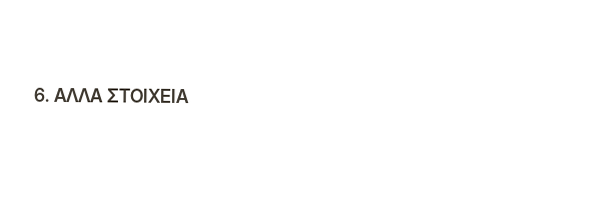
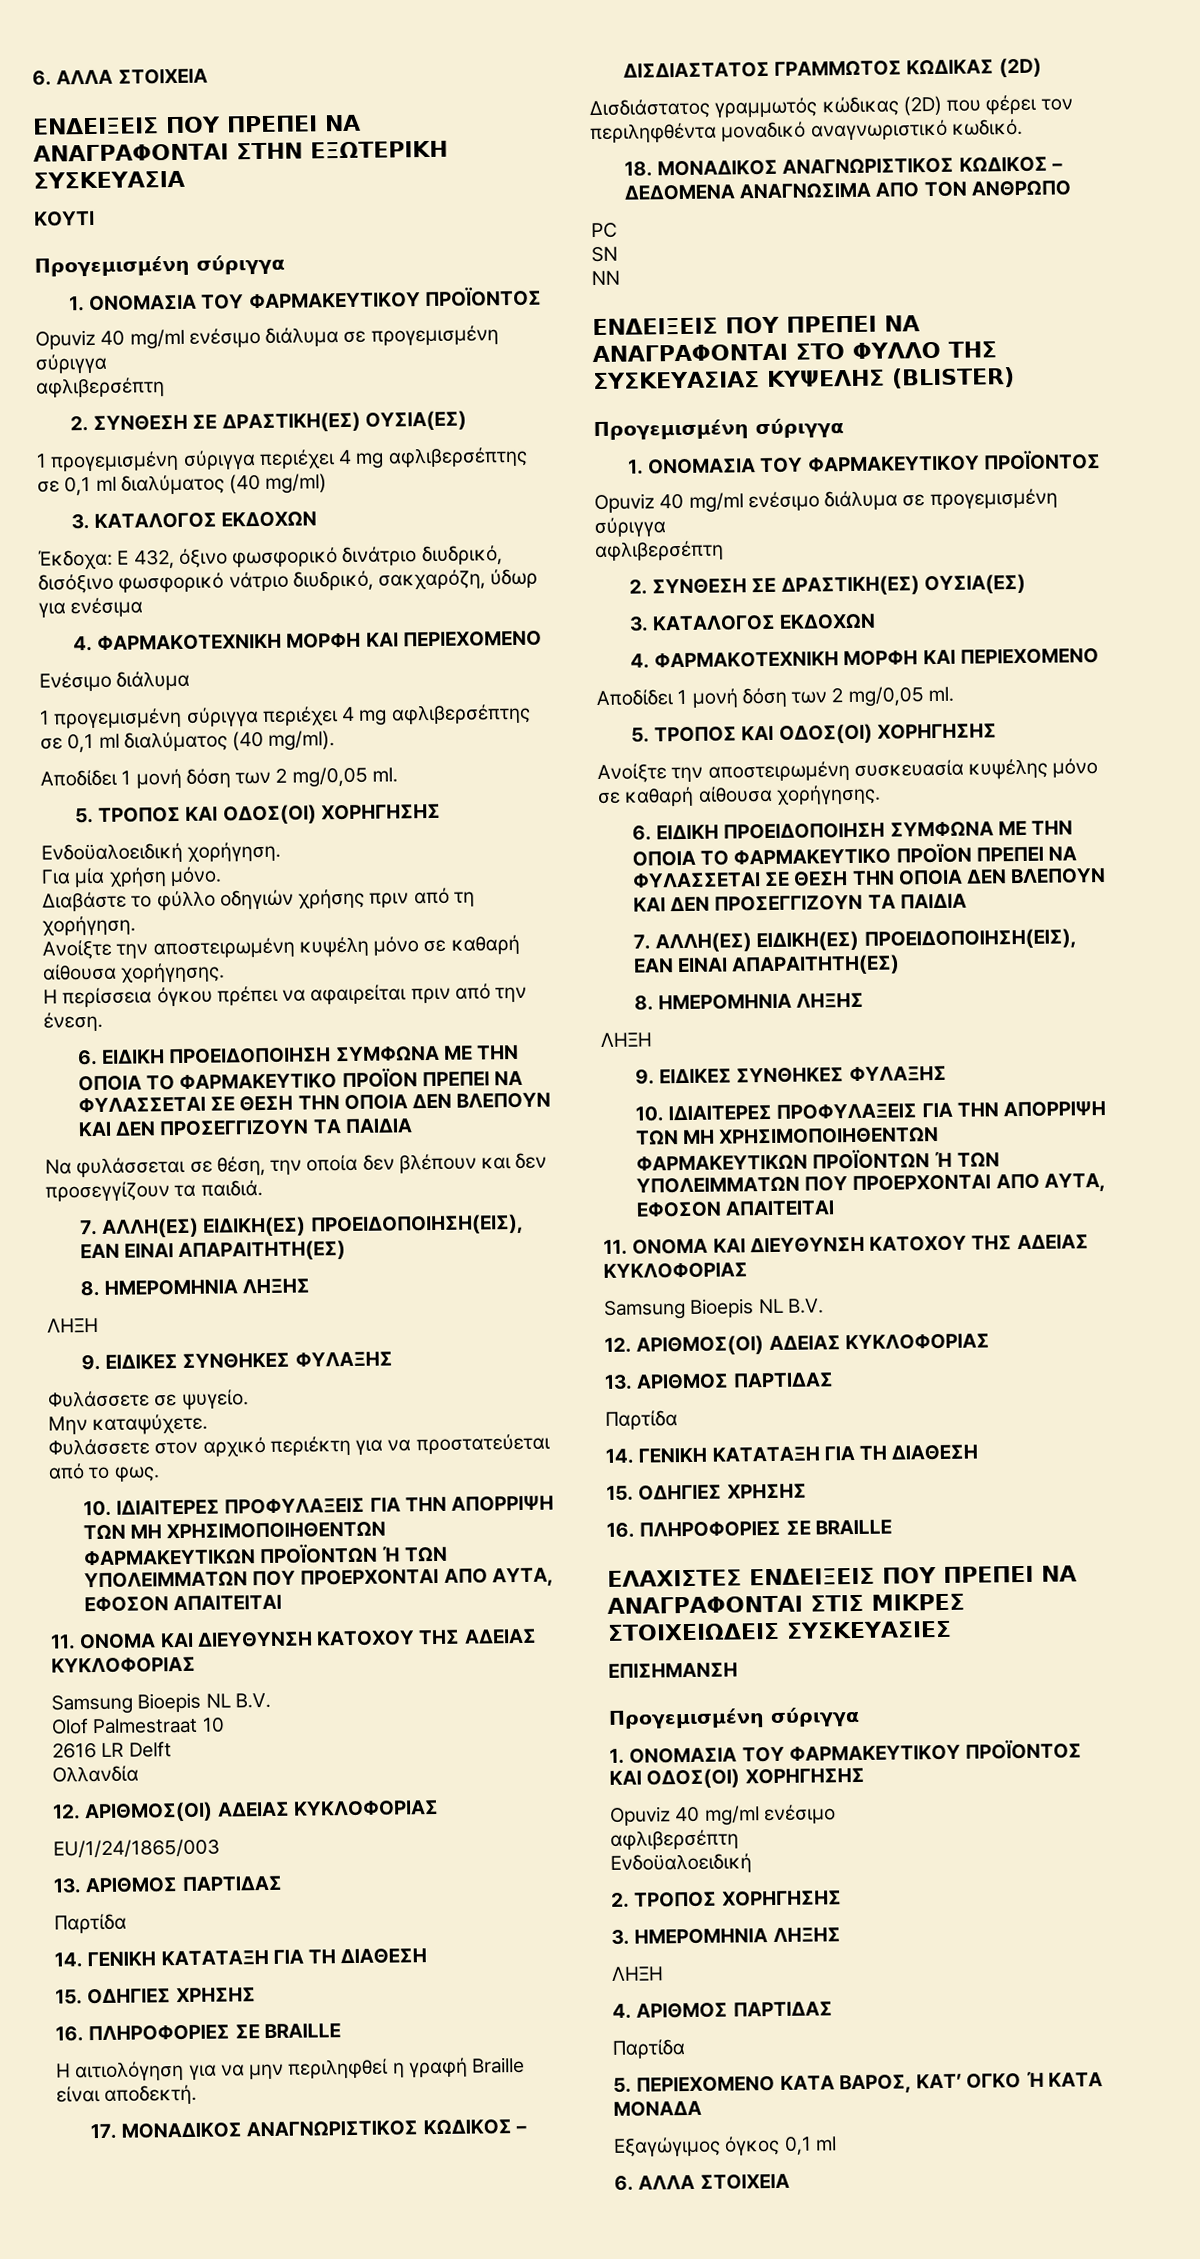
[34,87,190,104] 6. ΑΛΛΑ ΣΤΟΙΧΕΙΑ -> [32,68,208,86] [32,114,361,135] [33,140,448,162] [33,170,185,189] [34,210,95,227] [34,254,285,277] [68,286,542,312] [35,325,499,350] [35,353,107,374] [36,377,165,398] [69,410,467,433] [36,446,528,472] [37,473,328,496] [70,511,318,530] [38,545,503,570] [38,568,539,594] [38,597,144,618] [72,630,542,652] [39,670,191,692] [39,703,531,729] [40,730,336,753] [40,766,398,789] [74,803,441,825] [41,841,282,864] [41,866,222,888] [42,887,475,912] [42,915,136,936] [42,934,520,960] [43,962,226,983] [43,983,528,1008] [43,1011,103,1032] [77,1044,520,1066] [77,1068,524,1092] [77,1092,552,1113] [77,1118,413,1137] [45,1152,548,1178] [45,1180,263,1202] [79,1213,524,1238] [79,1240,347,1262] [79,1278,311,1297] [47,1317,99,1333] [80,1351,393,1371] [48,1389,249,1410] [48,1413,209,1436] [48,1433,550,1457] [48,1463,160,1482] [82,1495,555,1517] [82,1521,387,1540] [82,1543,448,1566] [83,1567,554,1589] [83,1594,283,1613] [50,1628,537,1650] [51,1656,196,1674] [51,1692,271,1715] [51,1717,225,1735] [52,1741,172,1759] [52,1765,139,1783] [52,1799,439,1823] [53,1838,220,1859] [53,1875,283,1894] [54,1913,127,1934] [54,1948,428,1968] [55,1987,256,2005] [55,2023,341,2042] [56,2056,526,2082] [56,2084,198,2105] [89,2119,527,2140] [622,57,1042,79] [589,94,1073,120] [590,118,1023,144] [623,156,1063,177] [623,180,1071,201] [591,222,618,239] [591,246,618,263] [591,270,620,286] [592,315,920,336] [592,341,997,363] [593,367,1015,390] [593,418,844,441] [627,450,1101,475] [594,488,1058,514] [594,517,666,538] [595,540,724,562] [628,573,1026,596] [628,613,877,632] [629,648,1099,669] [596,686,954,708] [630,723,997,744] [597,758,1099,784] [597,784,881,807] [631,820,1074,841] [631,843,1078,867] [631,867,1107,888] [632,893,967,912] [632,928,1077,953] [632,954,901,976] [633,992,865,1011] [600,1032,653,1047] [634,1065,947,1085] [634,1100,1107,1122] [635,1126,940,1145] [635,1149,1000,1171] [635,1173,1106,1194] [635,1200,836,1218] [603,1234,1089,1255] [603,1262,748,1279] [604,1298,824,1320] [604,1333,990,1356] [604,1372,834,1390] [605,1410,678,1430] [605,1444,979,1464] [606,1483,807,1501] [606,1519,892,1538] [607,1565,1077,1587] [607,1593,965,1614] [607,1620,952,1641] [608,1662,738,1678] [608,1706,860,1729] [609,1739,1083,1764] [609,1767,865,1789] [610,1804,836,1826] [610,1829,739,1850] [610,1853,752,1874] [611,1890,842,1908] [611,1927,841,1945] [611,1966,664,1981] [612,2001,833,2019] [612,2039,686,2059] [613,2071,1103,2095] [613,2100,702,2117] [613,2135,837,2157] [614,2173,790,2191] 6. ΑΛΛΑ ΣΤΟΙΧΕΙΑ // ΕΝΔΕΙΞΕΙΣ ΠΟΥ ΠΡΕΠΕΙ ΝΑ ΑΝΑΓΡΑΦΟΝΤΑΙ ΣΤΗΝ ΕΞΩΤΕΡΙΚΗ ΣΥΣΚΕΥΑΣΙΑ // ΚΟΥΤΙ // Προγεμισμένη σύριγγα // 1. ΟΝΟΜΑΣΙΑ ΤΟΥ ΦΑΡΜΑΚΕΥΤΙΚΟΥ ΠΡΟΪΟΝΤΟΣ // Opuviz 40 mg/ml ενέσιμο διάλυμα σε προγεμισμένη σύριγγα // αφλιβερσέπτη // 2. ΣΥΝΘΕΣΗ ΣΕ ΔΡΑΣΤΙΚΗ(ΕΣ) ΟΥΣΙΑ(ΕΣ) // 1 προγεμισμένη σύριγγα περιέχει 4 mg αφλιβερσέπτης σε 0,1 ml διαλύματος (40 mg/ml) // 3. ΚΑΤΑΛΟΓΟΣ ΕΚΔΟΧΩΝ // Έκδοχα: E 432, όξινο φωσφορικό δινάτριο διυδρικό, δισόξινο φωσφορικό νάτριο διυδρικό, σακχαρόζη, ύδωρ για ενέσιμα // 4. ΦΑΡΜΑΚΟΤΕΧΝΙΚΗ ΜΟΡΦΗ ΚΑΙ ΠΕΡΙΕΧΟΜΕΝΟ // Ενέσιμο διάλυμα // 1 προγεμισμένη σύριγγα περιέχει 4 mg αφλιβερσέπτης σε 0,1 ml διαλύματος (40 mg/ml). // Αποδίδει 1 μονή δόση των 2 mg/0,05 ml. // 5. ΤΡΟΠΟΣ ΚΑΙ ΟΔΟΣ(ΟΙ) ΧΟΡΗΓΗΣΗΣ // Ενδοϋαλοειδική χορήγηση. // Για μία χρήση μόνο. // Διαβάστε το φύλλο οδηγιών χρήσης πριν από τη χορήγηση. // Ανοίξτε την αποστειρωμένη κυψέλη μόνο σε καθαρή αίθουσα χορήγησης. // Η περίσσεια όγκου πρέπει να αφαιρείται πριν από την ένεση. // 6. ΕΙΔΙΚΗ ΠΡΟΕΙΔΟΠΟΙΗΣΗ ΣΥΜΦΩΝΑ ΜΕ ΤΗΝ ΟΠΟΙΑ ΤΟ ΦΑΡΜΑΚΕΥΤΙΚΟ ΠΡΟΪΟΝ ΠΡΕΠΕΙ ΝΑ ΦΥΛΑΣΣΕΤΑΙ ΣΕ ΘΕΣΗ ΤΗΝ ΟΠΟΙΑ ΔΕΝ ΒΛΕΠΟΥΝ ΚΑΙ ΔΕΝ ΠΡΟΣΕΓΓΙΖΟΥΝ ΤΑ ΠΑΙΔΙΑ // Να φυλάσσεται σε θέση, την οποία δεν βλέπουν και δεν προσεγγίζουν τα παιδιά. // 7. ΑΛΛΗ(ΕΣ) ΕΙΔΙΚΗ(ΕΣ) ΠΡΟΕΙΔΟΠΟΙΗΣΗ(ΕΙΣ), ΕΑΝ ΕΙΝΑΙ ΑΠΑΡΑΙΤΗΤΗ(ΕΣ) // 8. ΗΜΕΡΟΜΗΝΙΑ ΛΗΞΗΣ // ΛΗΞΗ // 9. ΕΙΔΙΚΕΣ ΣΥΝΘΗΚΕΣ ΦΥΛΑΞΗΣ // Φυλάσσετε σε ψυγείο. // Μην καταψύχετε. // Φυλάσσετε στον αρχικό περιέκτη για να προστατεύεται από το φως. // 10. ΙΔΙΑΙΤΕΡΕΣ ΠΡΟΦΥΛΑΞΕΙΣ ΓΙΑ ΤΗΝ ΑΠΟΡΡΙΨΗ ΤΩΝ ΜΗ ΧΡΗΣΙΜΟΠΟΙΗΘΕΝΤΩΝ ΦΑΡΜΑΚΕΥΤΙΚΩΝ ΠΡΟΪΟΝΤΩΝ Ή ΤΩΝ ΥΠΟΛΕΙΜΜΑΤΩΝ ΠΟΥ ΠΡΟΕΡΧΟΝΤΑΙ ΑΠΟ ΑΥΤΑ, ΕΦΟΣΟΝ ΑΠΑΙΤΕΙΤΑΙ // 11. ΟΝΟΜΑ ΚΑΙ ΔΙΕΥΘΥΝΣΗ ΚΑΤΟΧΟΥ ΤΗΣ ΑΔΕΙΑΣ ΚΥΚΛΟΦΟΡΙΑΣ // Samsung Bioepis NL B.V. // Olof Palmestraat 10 // 2616 LR Delft // Ολλανδία // 12. ΑΡΙΘΜΟΣ(ΟΙ) ΑΔΕΙΑΣ ΚΥΚΛΟΦΟΡΙΑΣ // EU/1/24/1865/003 // 13. ΑΡΙΘΜΟΣ ΠΑΡΤΙΔΑΣ // Παρτίδα // 14. ΓΕΝΙΚΗ ΚΑΤΑΤΑΞΗ ΓΙΑ ΤΗ ΔΙΑΘΕΣΗ // 15. ΟΔΗΓΙΕΣ ΧΡΗΣΗΣ // 16. ΠΛΗΡΟΦΟΡΙΕΣ ΣΕ BRAILLE // Η αιτιολόγηση για να μην περιληφθεί η γραφή Braille είναι αποδεκτή. // 17. ΜΟΝΑΔΙΚΟΣ ΑΝΑΓΝΩΡΙΣΤΙΚΟΣ ΚΩΔΙΚΟΣ – ΔΙΣΔΙΑΣΤΑΤΟΣ ΓΡΑΜΜΩΤΟΣ ΚΩΔΙΚΑΣ (2D) // Δισδιάστατος γραμμωτός κώδικας (2D) που φέρει τον περιληφθέντα μοναδικό αναγνωριστικό κωδικό. // 18. ΜΟΝΑΔΙΚΟΣ ΑΝΑΓΝΩΡΙΣΤΙΚΟΣ ΚΩΔΙΚΟΣ – ΔΕΔΟΜΕΝΑ ΑΝΑΓΝΩΣΙΜΑ ΑΠΟ ΤΟΝ ΑΝΘΡΩΠΟ // PC // SN // NN // ΕΝΔΕΙΞΕΙΣ ΠΟΥ ΠΡΕΠΕΙ ΝΑ ΑΝΑΓΡΑΦΟΝΤΑΙ ΣΤΟ ΦΥΛΛΟ ΤΗΣ ΣΥΣΚΕΥΑΣΙΑΣ ΚΥΨΕΛΗΣ (BLISTER) // Προγεμισμένη σύριγγα // 1. ΟΝΟΜΑΣΙΑ ΤΟΥ ΦΑΡΜΑΚΕΥΤΙΚΟΥ ΠΡΟΪΟΝΤΟΣ // Opuviz 40 mg/ml ενέσιμο διάλυμα σε προγεμισμένη σύριγγα // αφλιβερσέπτη // 2. ΣΥΝΘΕΣΗ ΣΕ ΔΡΑΣΤΙΚΗ(ΕΣ) ΟΥΣΙΑ(ΕΣ) // 3. ΚΑΤΑΛΟΓΟΣ ΕΚΔΟΧΩΝ // 4. ΦΑΡΜΑΚΟΤΕΧΝΙΚΗ ΜΟΡΦΗ ΚΑΙ ΠΕΡΙΕΧΟΜΕΝΟ // Αποδίδει 1 μονή δόση των 2 mg/0,05 ml. // 5. ΤΡΟΠΟΣ ΚΑΙ ΟΔΟΣ(ΟΙ) ΧΟΡΗΓΗΣΗΣ // Ανοίξτε την αποστειρωμένη συσκευασία κυψέλης μόνο σε καθαρή αίθουσα χορήγησης. // 6. ΕΙΔΙΚΗ ΠΡΟΕΙΔΟΠΟΙΗΣΗ ΣΥΜΦΩΝΑ ΜΕ ΤΗΝ ΟΠΟΙΑ ΤΟ ΦΑΡΜΑΚΕΥΤΙΚΟ ΠΡΟΪΟΝ ΠΡΕΠΕΙ ΝΑ ΦΥΛΑΣΣΕΤΑΙ ΣΕ ΘΕΣΗ ΤΗΝ ΟΠΟΙΑ ΔΕΝ ΒΛΕΠΟΥΝ ΚΑΙ ΔΕΝ ΠΡΟΣΕΓΓΙΖΟΥΝ ΤΑ ΠΑΙΔΙΑ // 7. ΑΛΛΗ(ΕΣ) ΕΙΔΙΚΗ(ΕΣ) ΠΡΟΕΙΔΟΠΟΙΗΣΗ(ΕΙΣ), ΕΑΝ ΕΙΝΑΙ ΑΠΑΡΑΙΤΗΤΗ(ΕΣ) // 8. ΗΜΕΡΟΜΗΝΙΑ ΛΗΞΗΣ // ΛΗΞΗ // 9. ΕΙΔΙΚΕΣ ΣΥΝΘΗΚΕΣ ΦΥΛΑΞΗΣ // 10. ΙΔΙΑΙΤΕΡΕΣ ΠΡΟΦΥΛΑΞΕΙΣ ΓΙΑ ΤΗΝ ΑΠΟΡΡΙΨΗ ΤΩΝ ΜΗ ΧΡΗΣΙΜΟΠΟΙΗΘΕΝΤΩΝ ΦΑΡΜΑΚΕΥΤΙΚΩΝ ΠΡΟΪΟΝΤΩΝ Ή ΤΩΝ ΥΠΟΛΕΙΜΜΑΤΩΝ ΠΟΥ ΠΡΟΕΡΧΟΝΤΑΙ ΑΠΟ ΑΥΤΑ, ΕΦΟΣΟΝ ΑΠΑΙΤΕΙΤΑΙ // 11. ΟΝΟΜΑ ΚΑΙ ΔΙΕΥΘΥΝΣΗ ΚΑΤΟΧΟΥ ΤΗΣ ΑΔΕΙΑΣ ΚΥΚΛΟΦΟΡΙΑΣ // Samsung Bioepis NL B.V. // 12. ΑΡΙΘΜΟΣ(ΟΙ) ΑΔΕΙΑΣ ΚΥΚΛΟΦΟΡΙΑΣ // 13. ΑΡΙΘΜΟΣ ΠΑΡΤΙΔΑΣ // Παρτίδα // 14. ΓΕΝΙΚΗ ΚΑΤΑΤΑΞΗ ΓΙΑ ΤΗ ΔΙΑΘΕΣΗ // 15. ΟΔΗΓΙΕΣ ΧΡΗΣΗΣ // 16. ΠΛΗΡΟΦΟΡΙΕΣ ΣΕ BRAILLE // ΕΛΑΧΙΣΤΕΣ ΕΝΔΕΙΞΕΙΣ ΠΟΥ ΠΡΕΠΕΙ ΝΑ ΑΝΑΓΡΑΦΟΝΤΑΙ ΣΤΙΣ ΜΙΚΡΕΣ ΣΤΟΙΧΕΙΩΔΕΙΣ ΣΥΣΚΕΥΑΣΙΕΣ // ΕΠΙΣΗΜΑΝΣΗ // Προγεμισμένη σύριγγα // 1. ΟΝΟΜΑΣΙΑ ΤΟΥ ΦΑΡΜΑΚΕΥΤΙΚΟΥ ΠΡΟΪΟΝΤΟΣ ΚΑΙ ΟΔΟΣ(OI) ΧΟΡΗΓΗΣΗΣ // Opuviz 40 mg/ml ενέσιμο // αφλιβερσέπτη // Ενδοϋαλοειδική // 2. ΤΡΟΠΟΣ ΧΟΡΗΓΗΣΗΣ // 3. ΗΜΕΡΟΜΗΝΙΑ ΛΗΞΗΣ // ΛΗΞΗ // 4. ΑΡΙΘΜΟΣ ΠΑΡΤΙΔΑΣ // Παρτίδα // 5. ΠΕΡΙΕΧΟΜΕΝΟ ΚΑΤΑ ΒΑΡΟΣ, ΚΑΤ’ ΟΓΚΟ Ή ΚΑΤΑ ΜΟΝΑΔΑ // Εξαγώγιμος όγκος 0,1 ml // 6. ΑΛΛΑ ΣΤΟΙΧΕΙΑ

